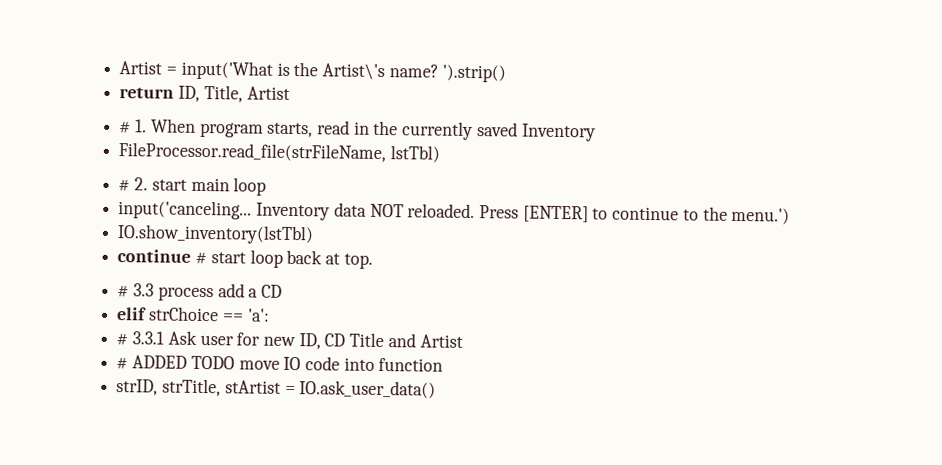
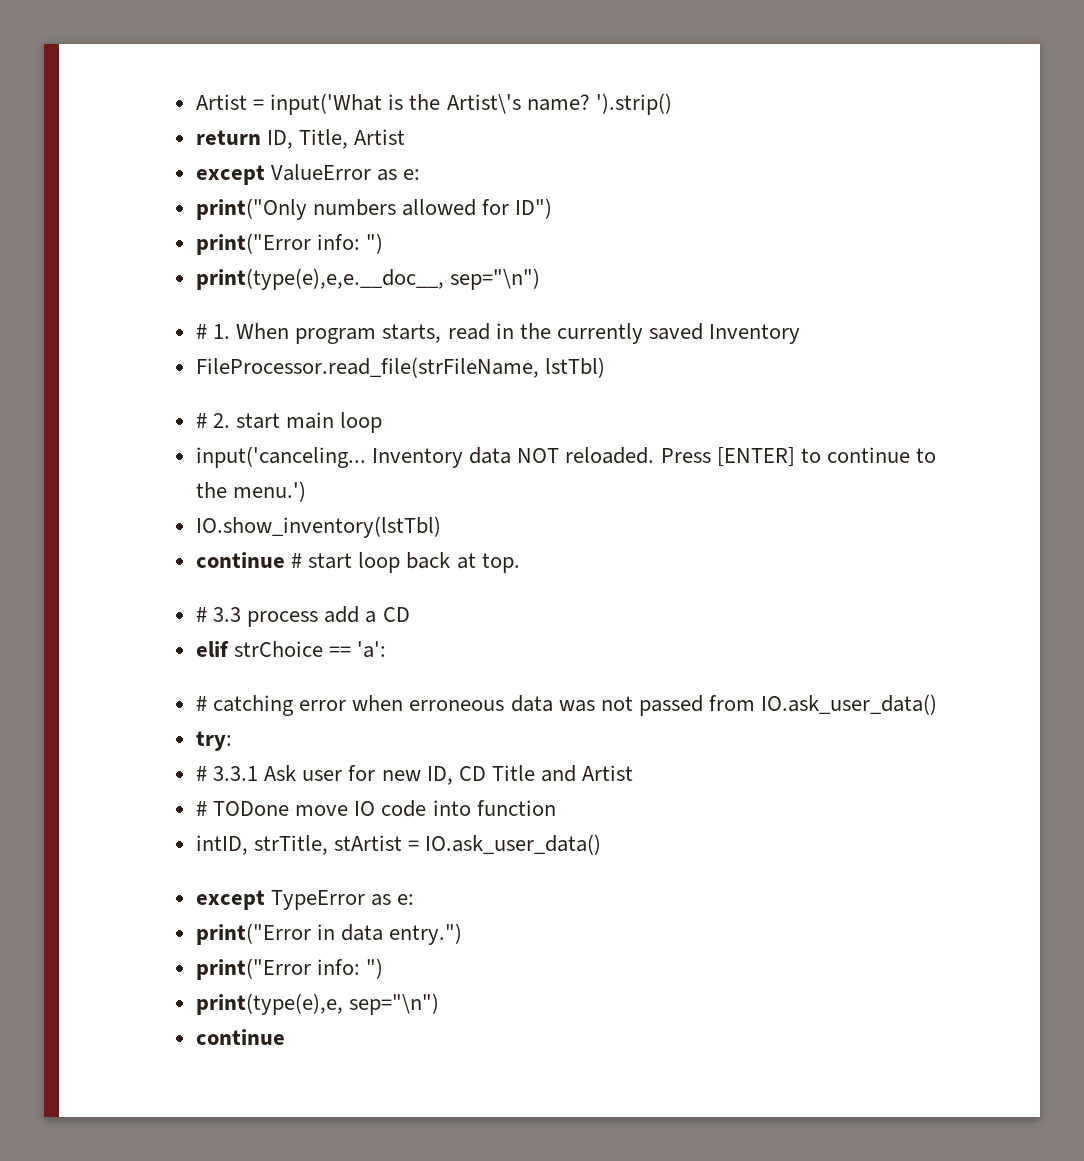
(290, 93) none -> [196,164,421,185] [196,198,553,220] [196,233,384,255] [196,268,541,290] // except ValueError as e: // print("Only numbers allowed for ID") // print("Error info: ") // print(type(e),e,e.__doc__, sep="\n")
(270, 315) none -> [196,694,937,716] [196,731,233,751] // # catching error when erroneous data was not passed from IO.ask_user_data() // try:
[132,355,235,370] ADDED TODO -> [213,801,290,816] TODone
[116,379,159,396] strID, -> [196,835,249,855] intID,
(437, 389) none -> [196,890,415,910] [196,923,463,945] [196,958,384,980] [196,993,440,1015] [196,1029,286,1045] // except TypeError as e: // print("Error in data entry.") // print("Error info: ") // print(type(e),e, sep="\n") // continue

